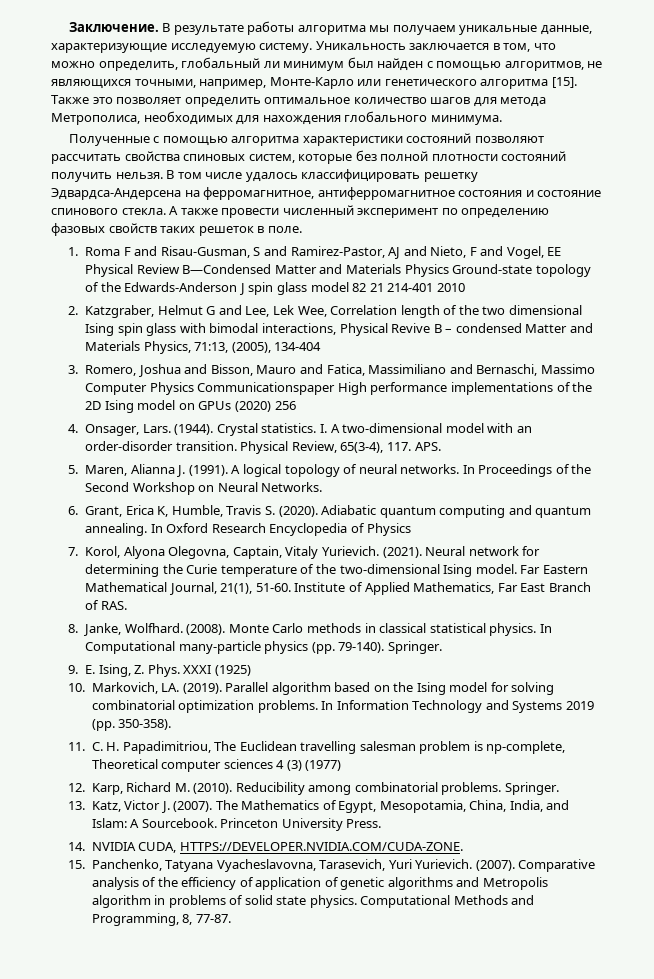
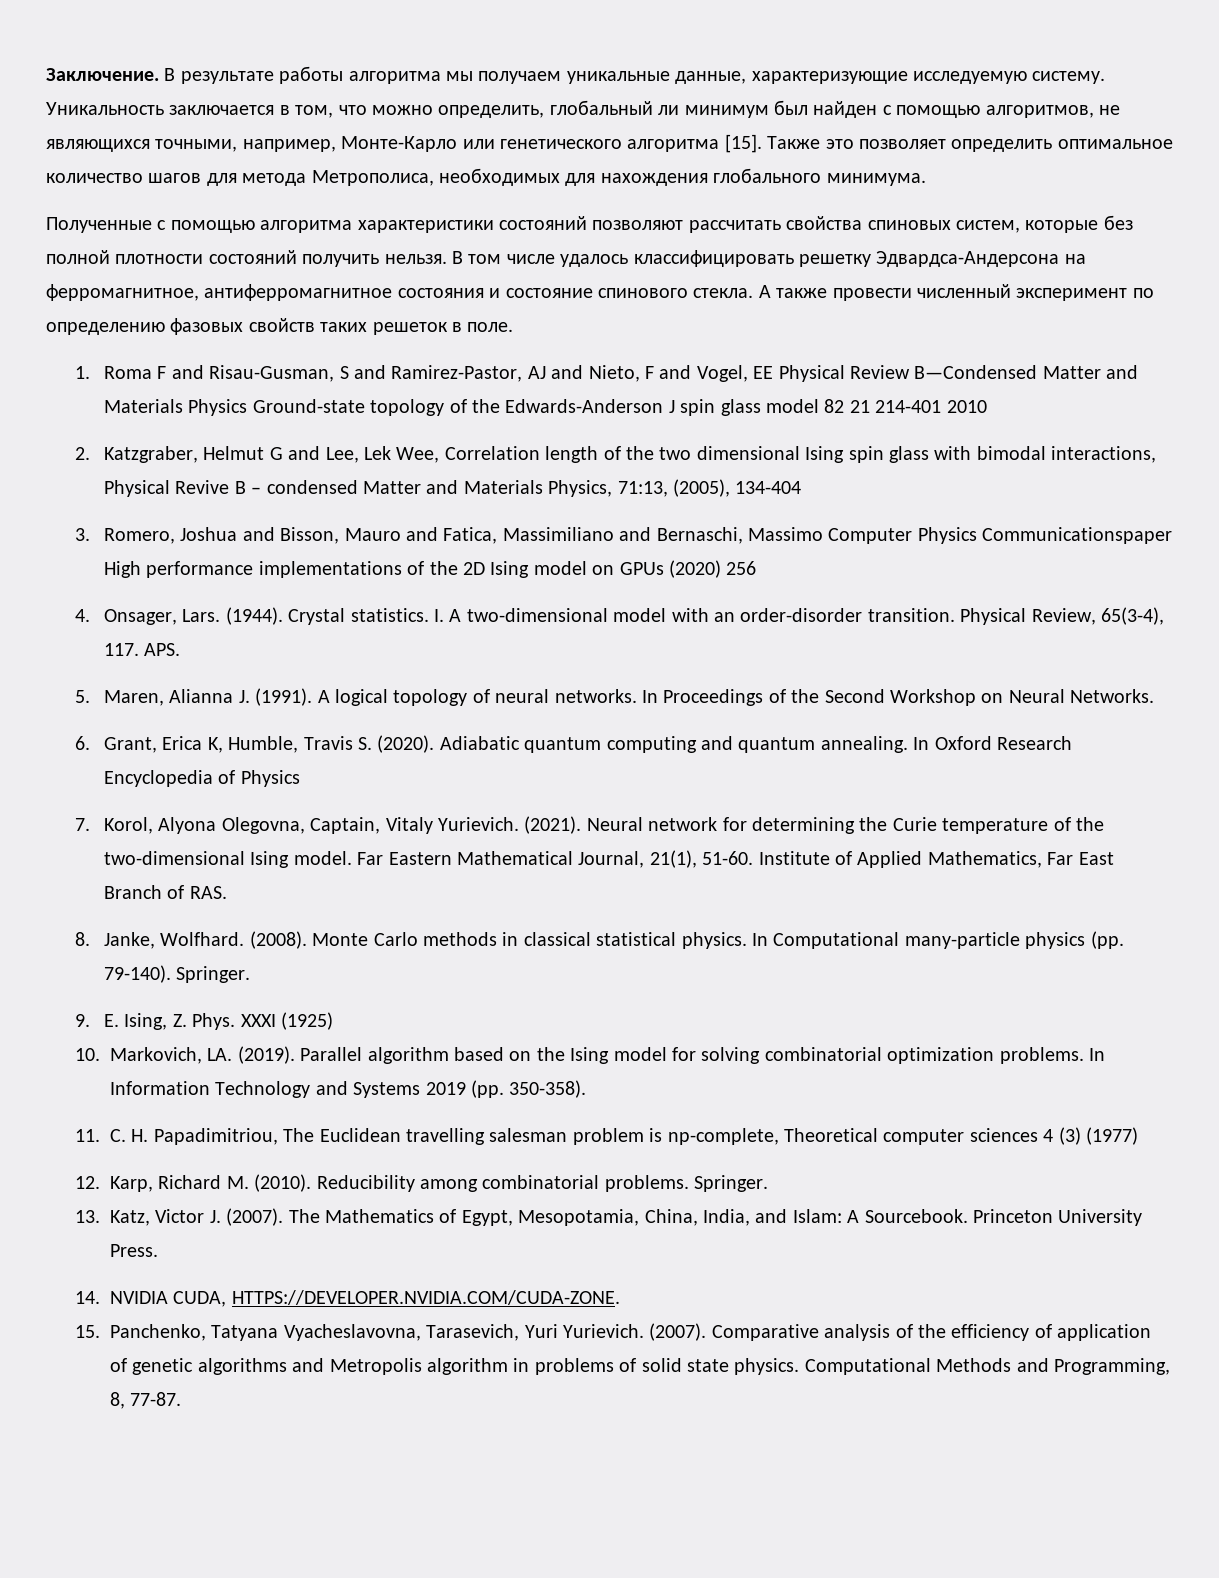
[51,188,181,200] Эдвардса-Андерсена -> [876,251,1060,267] Эдвардса-Андерсона

